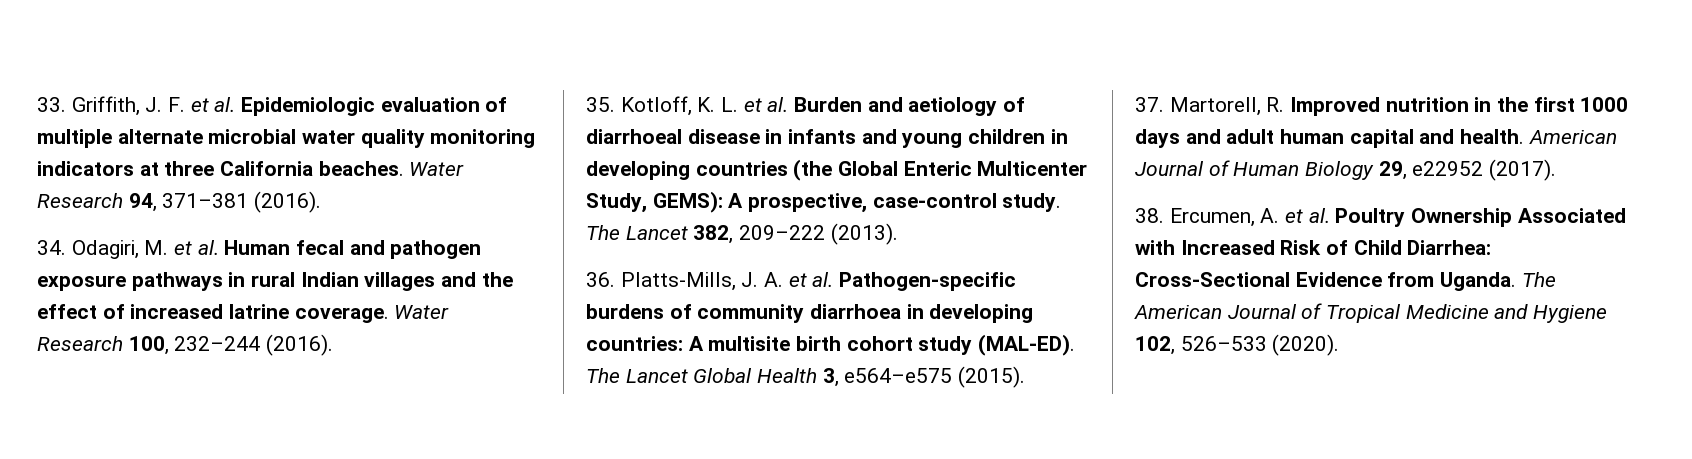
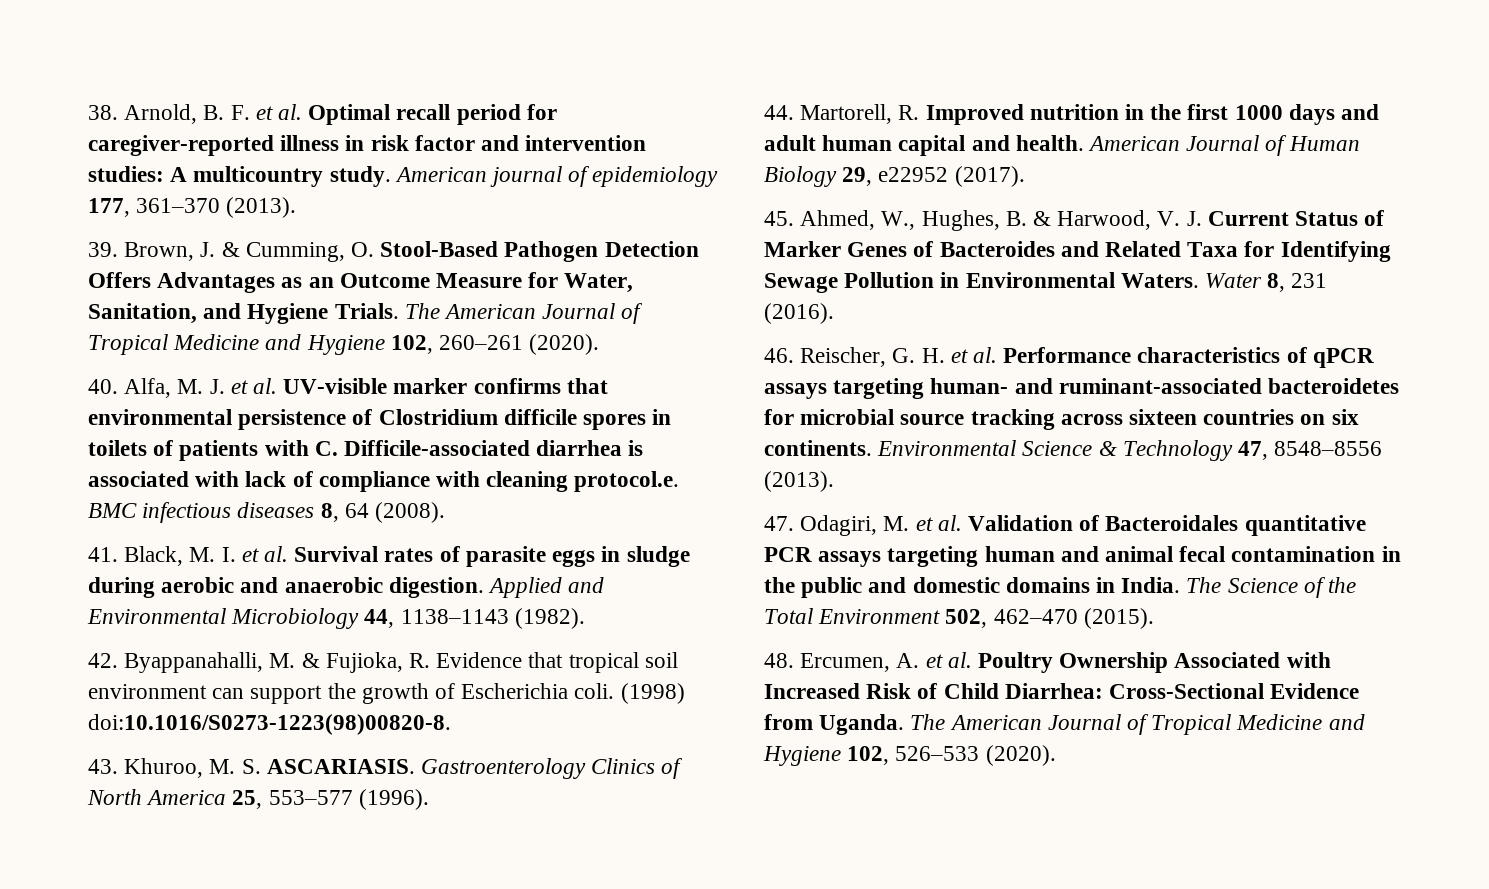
[37,96,508,116] [37,129,536,148] [37,161,465,176] [37,191,322,213] [37,240,482,259] [37,272,513,291] [37,304,450,323] [37,334,334,356] [586,96,1026,116] [586,129,1068,148] [586,159,1088,181] [586,191,1062,213] [586,223,898,245] [586,272,1017,291] [586,304,1034,323] [586,334,1076,356] [586,366,1026,388] [1135,97,1164,112] 33. Griffith, J. F. et al. Epidemiologic evaluation of multiple alternate microbial water quality monitoring indicators at three California beaches. Water Research 94, 371–381 (2016). // 34. Odagiri, M. et al. Human fecal and pathogen exposure pathways in rural Indian villages and the effect of increased latrine coverage. Water Research 100, 232–244 (2016). // 35. Kotloff, K. L. et al. Burden and aetiology of diarrhoeal disease in infants and young children in developing countries (the Global Enteric Multicenter Study, GEMS): A prospective, case-control study. The Lancet 382, 209–222 (2013). // 36. Platts-Mills, J. A. et al. Pathogen-specific burdens of community diarrhoea in developing countries: A multisite birth cohort study (MAL-ED). The Lancet Global Health 3, e564–e575 (2015). // 37. -> [88,104,557,125] [88,135,647,156] [88,166,719,187] [88,197,297,218] [88,241,699,262] [88,272,634,293] [88,303,644,324] [88,334,600,355] [88,378,608,398] [88,409,672,430] [88,440,644,461] [88,471,680,492] [88,502,446,523] [88,546,690,567] [88,577,605,598] [87,608,585,629] [88,652,678,673] [88,683,685,704] [88,714,451,735] [88,758,684,779] [87,789,429,810] [764,105,794,120] 38. Arnold, B. F. et al. Optimal recall period for caregiver-reported illness in risk factor and intervention studies: A multicountry study. American journal of epidemiology 177, 361–370 (2013). // 39. Brown, J. & Cumming, O. Stool-Based Pathogen Detection Offers Advantages as an Outcome Measure for Water, Sanitation, and Hygiene Trials. The American Journal of Tropical Medicine and Hygiene 102, 260–261 (2020). // 40. Alfa, M. J. et al. UV-visible marker confirms that environmental persistence of Clostridium difficile spores in toilets of patients with C. Difficile-associated diarrhea is associated with lack of compliance with cleaning protocol.e. BMC infectious diseases 8, 64 (2008). // 41. Black, M. I. et al. Survival rates of parasite eggs in sludge during aerobic and anaerobic digestion. Applied and Environmental Microbiology 44, 1138–1143 (1982). // 42. Byappanahalli, M. & Fujioka, R. Evidence that tropical soil environment can support the growth of Escherichia coli. (1998) doi:10.1016/S0273-1223(98)00820-8. // 43. Khuroo, M. S. ASCARIASIS. Gastroenterology Clinics of North America 25, 553–577 (1996). // 44.
[1135,208,1164,223] 38. -> [764,210,1385,231] [764,241,1391,262] [764,272,1328,293] [764,303,834,324] [764,347,1374,368] [764,378,1400,399] [764,409,1359,430] [764,440,1383,461] [764,471,834,492] [764,515,1366,536] [764,546,1401,567] [764,577,1357,598] [764,608,1154,629] [764,653,794,668] 45. Ahmed, W., Hughes, B. & Harwood, V. J. Current Status of Marker Genes of Bacteroides and Related Taxa for Identifying Sewage Pollution in Environmental Waters. Water 8, 231 (2016). // 46. Reischer, G. H. et al. Performance characteristics of qPCR assays targeting human- and ruminant-associated bacteroidetes for microbial source tracking across sixteen countries on six continents. Environmental Science & Technology 47, 8548–8556 (2013). // 47. Odagiri, M. et al. Validation of Bacteroidales quantitative PCR assays targeting human and animal fecal contamination in the public and domestic domains in India. The Science of the Total Environment 502, 462–470 (2015). // 48.

